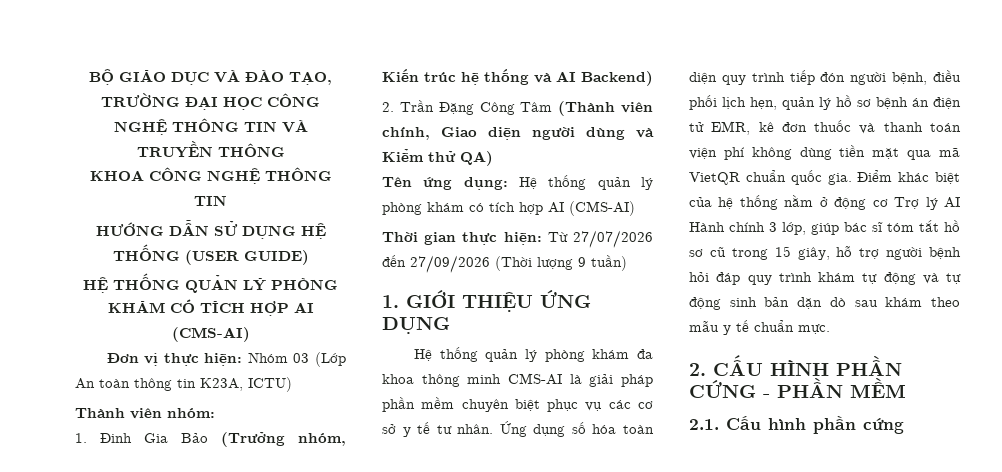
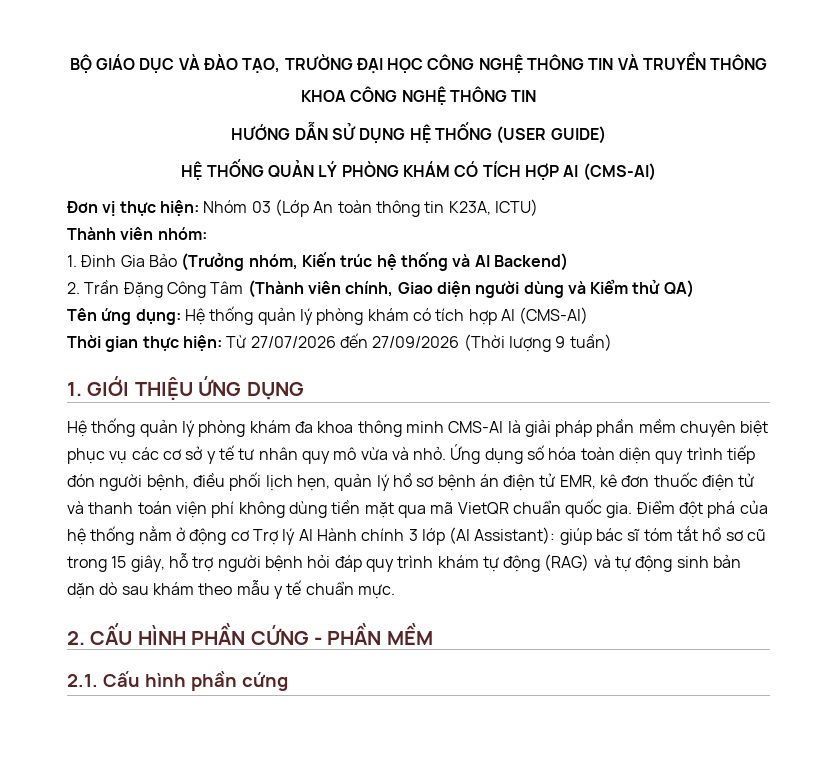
[457,424,494,434] nhân. -> [258,446,447,464] nhân quy mô vừa và nhỏ.
(852, 126) none -> [702,473,755,491] điện tử
[898,172,960,184] khác biệt -> [679,501,736,518] đột phá
[782,222,806,235] lớp, -> [421,527,556,545] lớp (AI Assistant):
(916, 278) none -> [544,554,590,571] (RAG)

